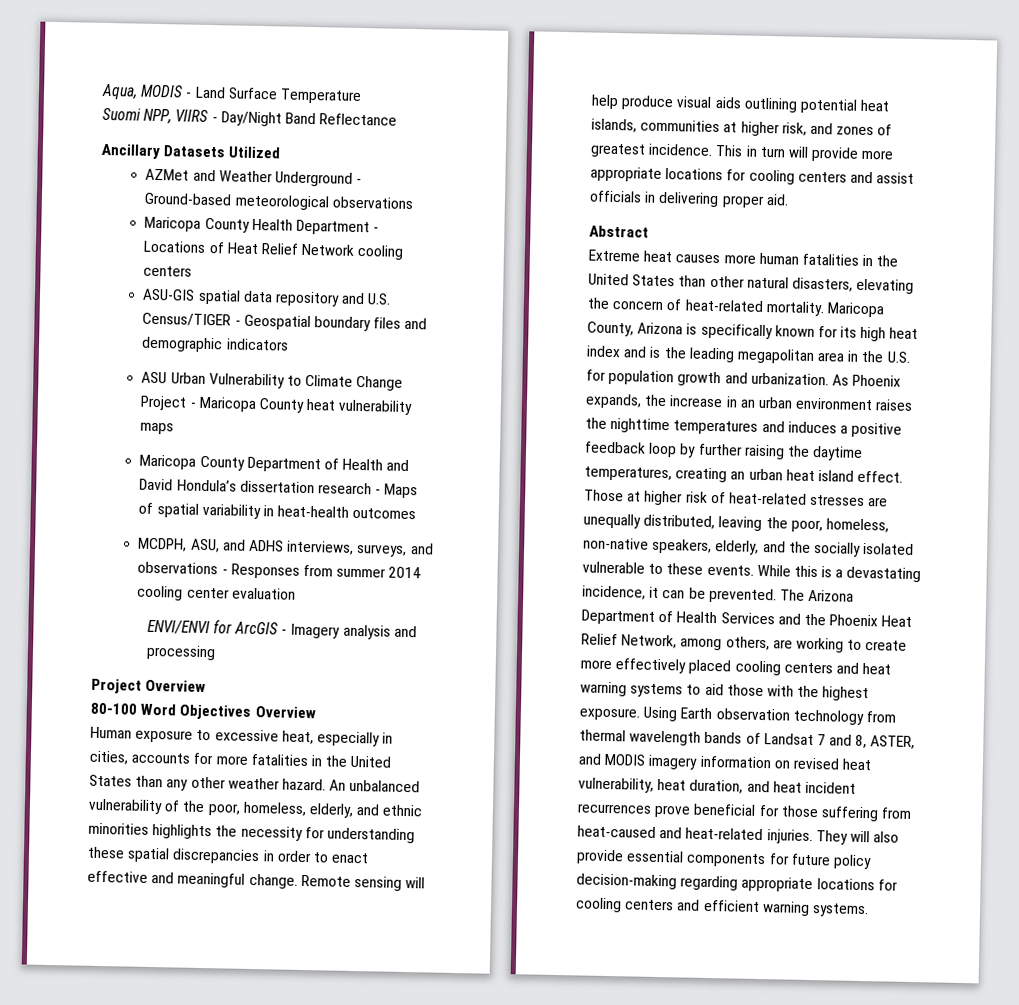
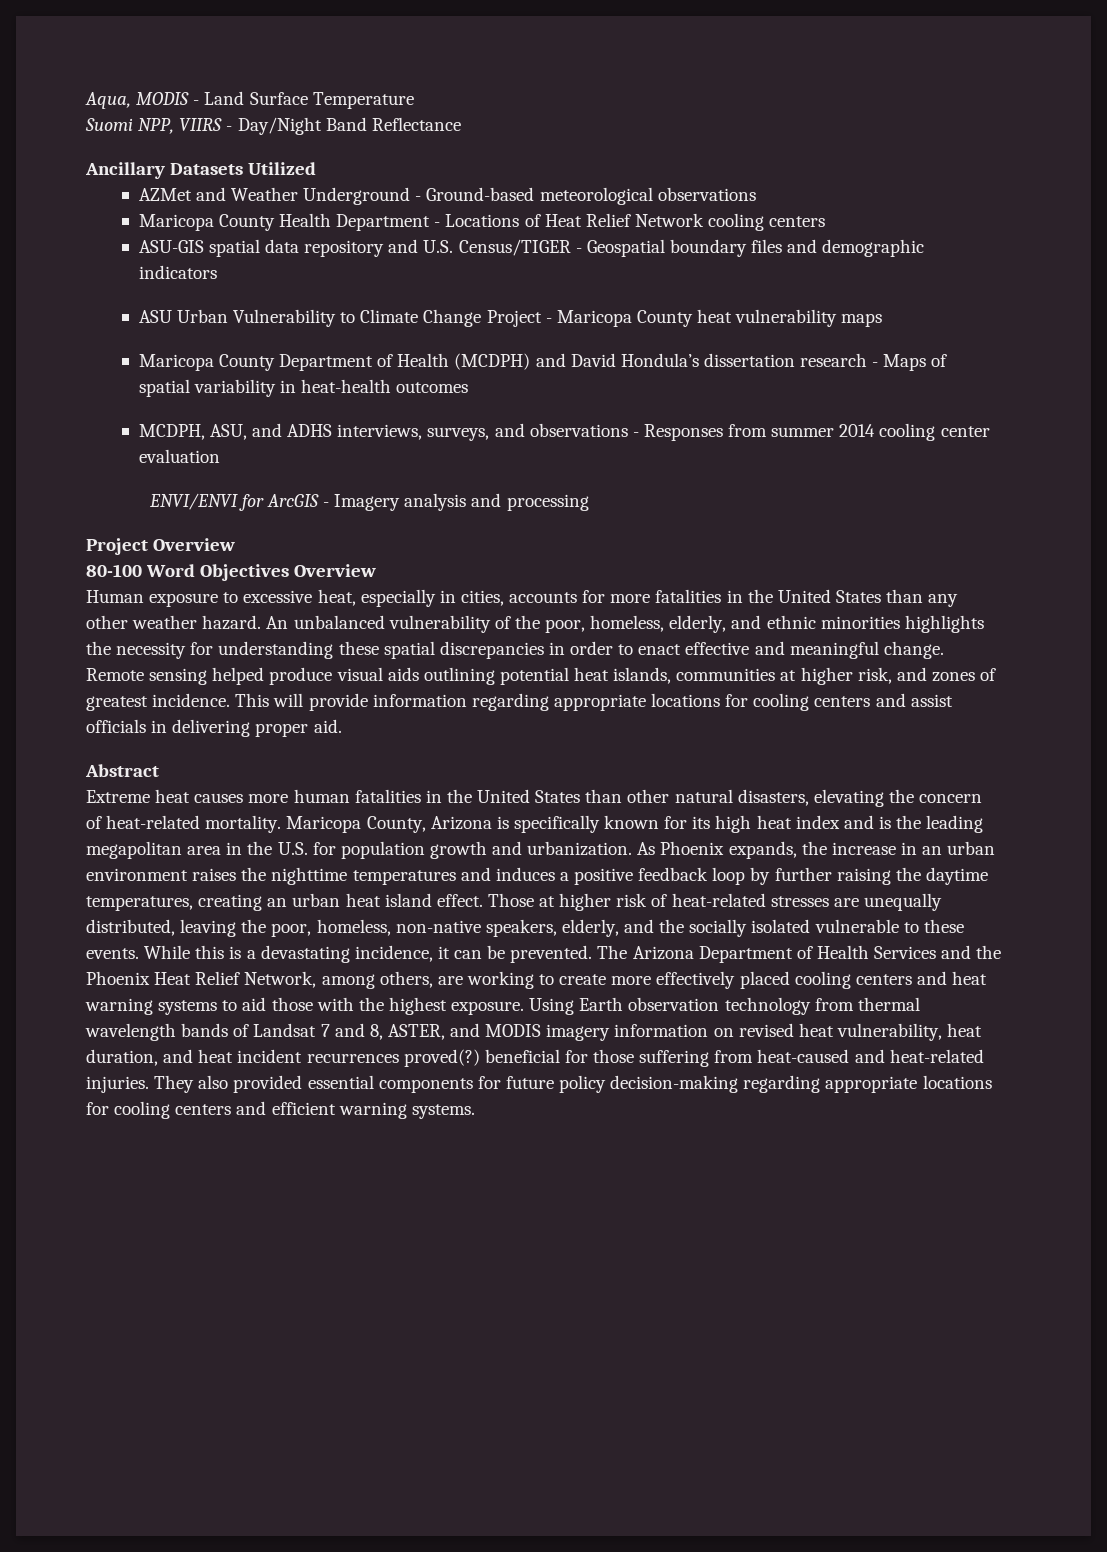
(384, 464) none -> [454,353,531,370] (MCDPH)
[405,877,426,889] [591,94,619,110] will help -> [212,667,265,685] helped
[745,145,895,162] in turn will provide more -> [273,693,549,711] will provide information regarding
[654,804,692,818] prove -> [403,1049,480,1067] proved(?)
[849,830,900,843] [576,849,624,865] will also provide -> [198,1075,303,1093] also provided

